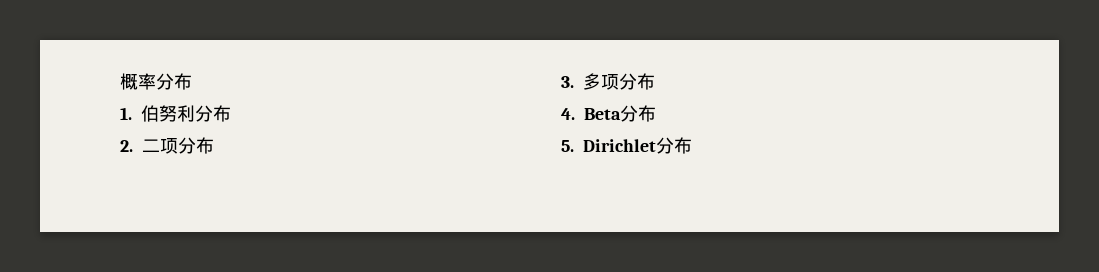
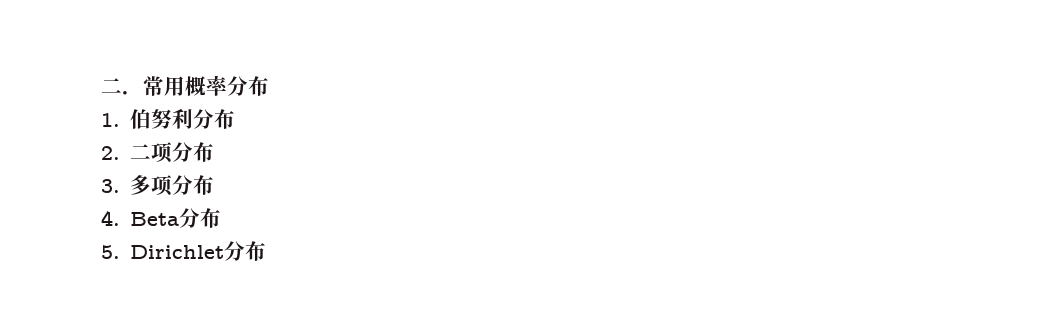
(120, 81) none -> [101,76,185,96] 二．常用

